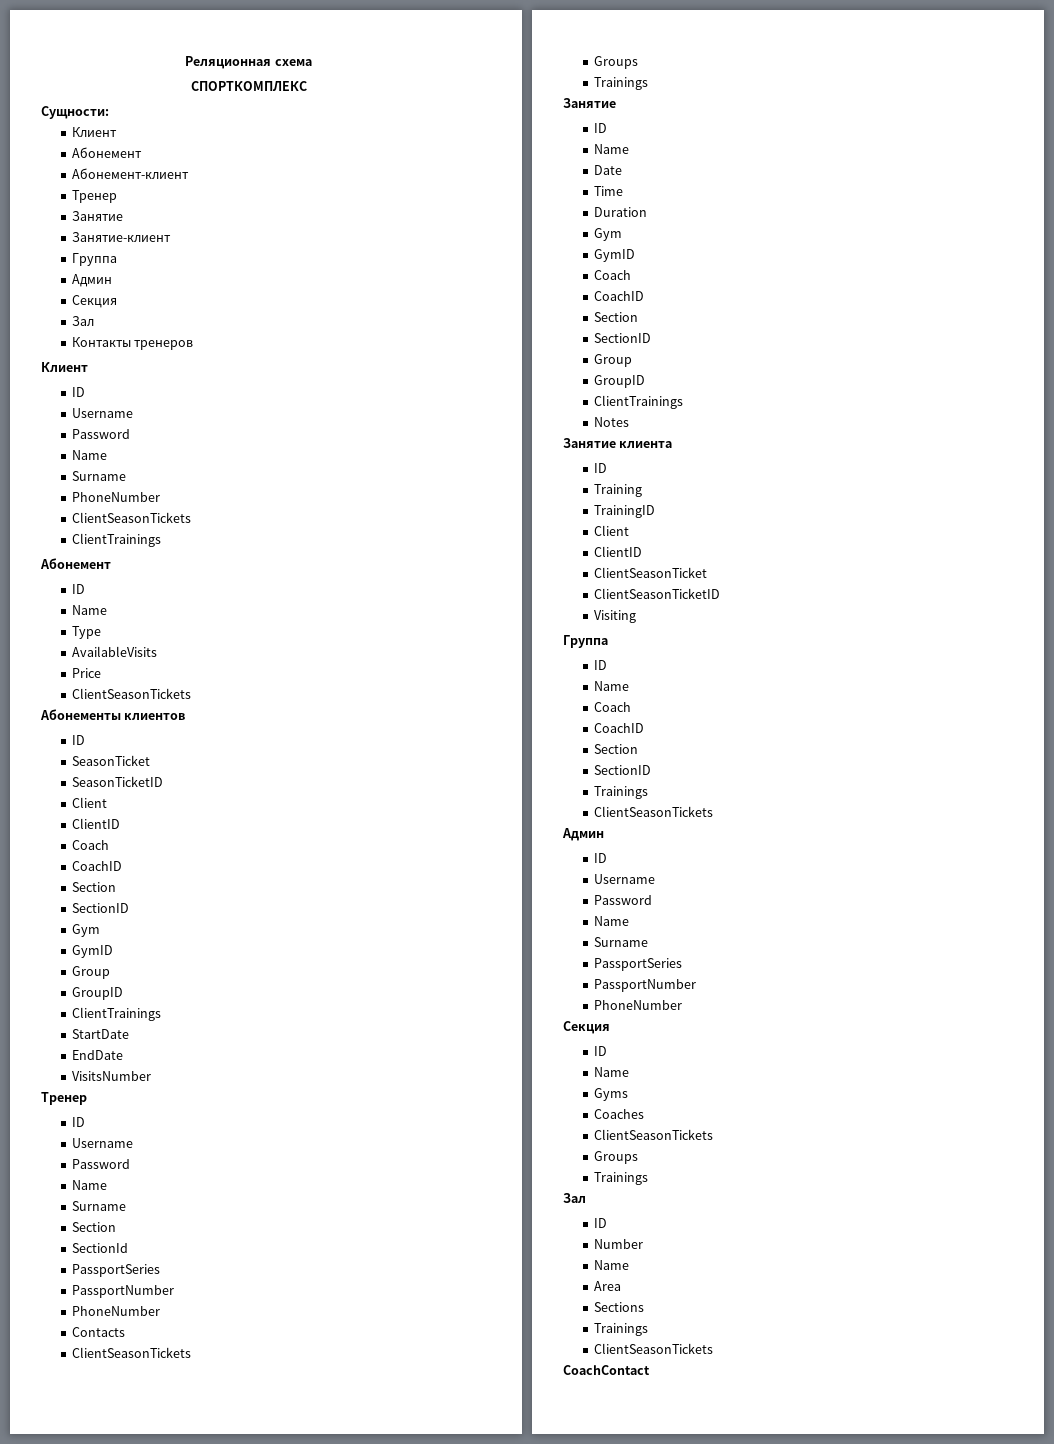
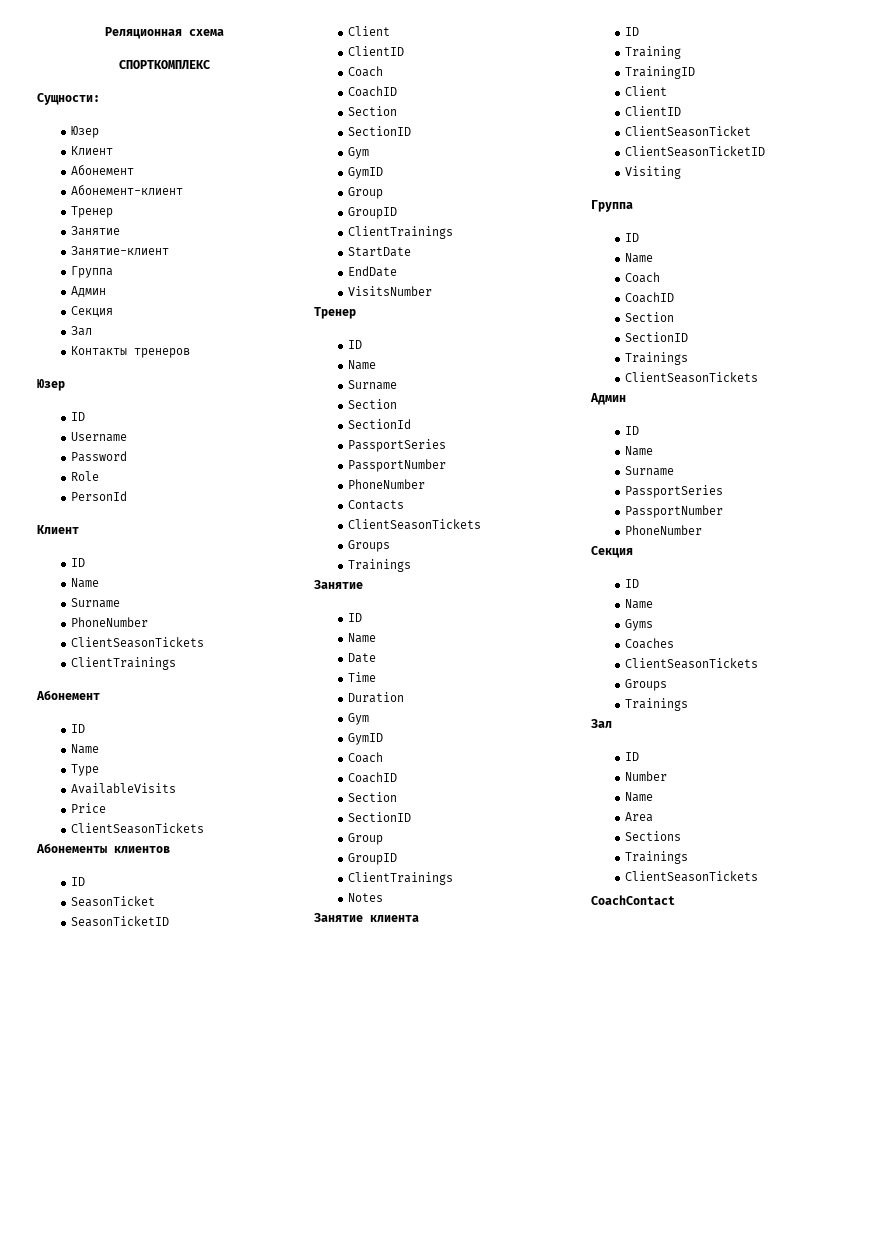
(109, 112) none -> [71,126,100,138] // Юзер
[41,362,88,372] [72,387,86,397] [72,408,134,418] [72,429,131,439] Клиент // ID // Username // Password -> [37,379,65,391] [71,412,86,421] [71,432,128,442] [71,451,128,462] [71,471,100,481] [71,491,128,501] [37,525,79,535] [71,558,86,567] Юзер // ID // Username // Password // Role // PersonId // Клиент // ID
[72,1138,134,1148] [72,1159,131,1169] // Username // Password -> (363, 344) none
[594,874,656,884] [594,895,653,905] // Username // Password -> (640, 430) none

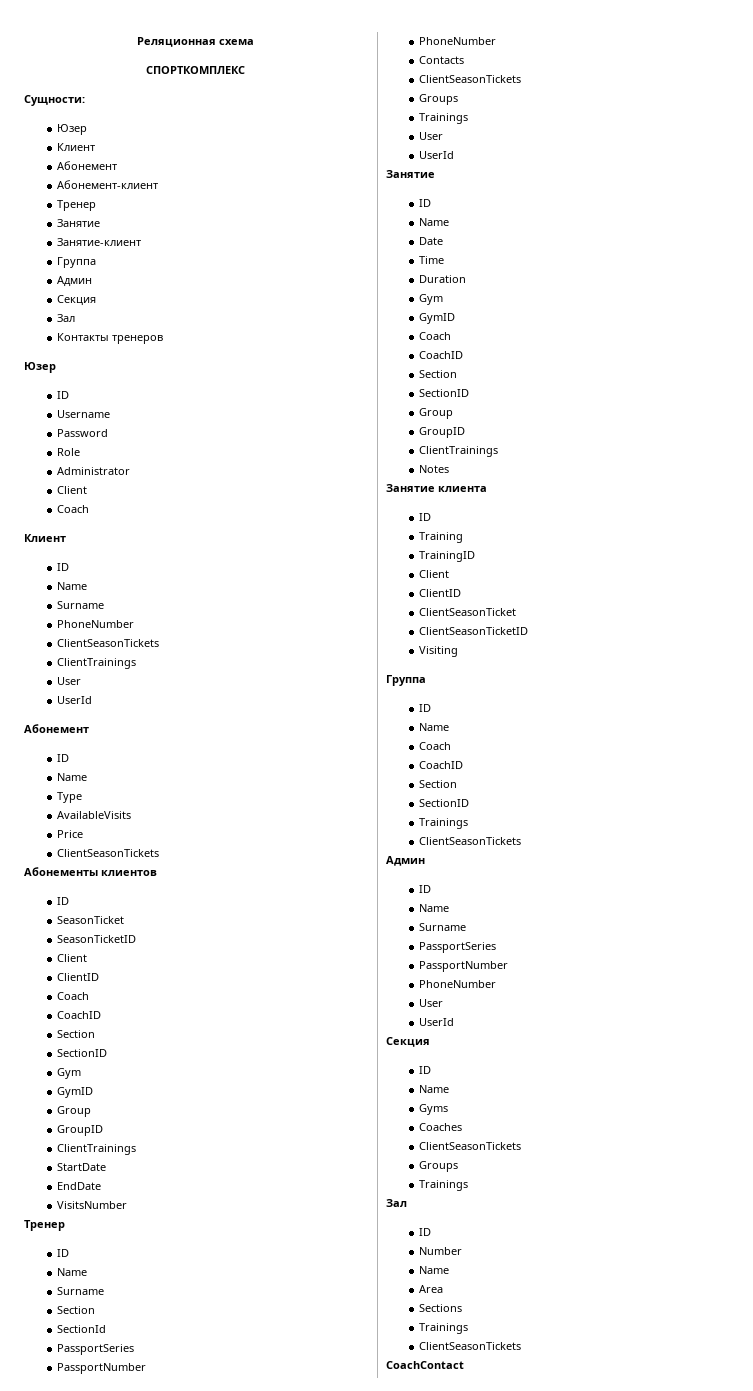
[71,491,128,501] PersonId -> [56,467,130,475] [56,486,87,494] [56,505,89,513] Administrator // Client // Coach
(177, 663) none -> [56,677,81,685] [56,696,92,704] // User // UserId
(412, 565) none -> [418,132,443,140] [418,151,454,159] // User // UserId
(703, 530) none -> [418,999,443,1007] [418,1018,454,1026] // User // UserId

